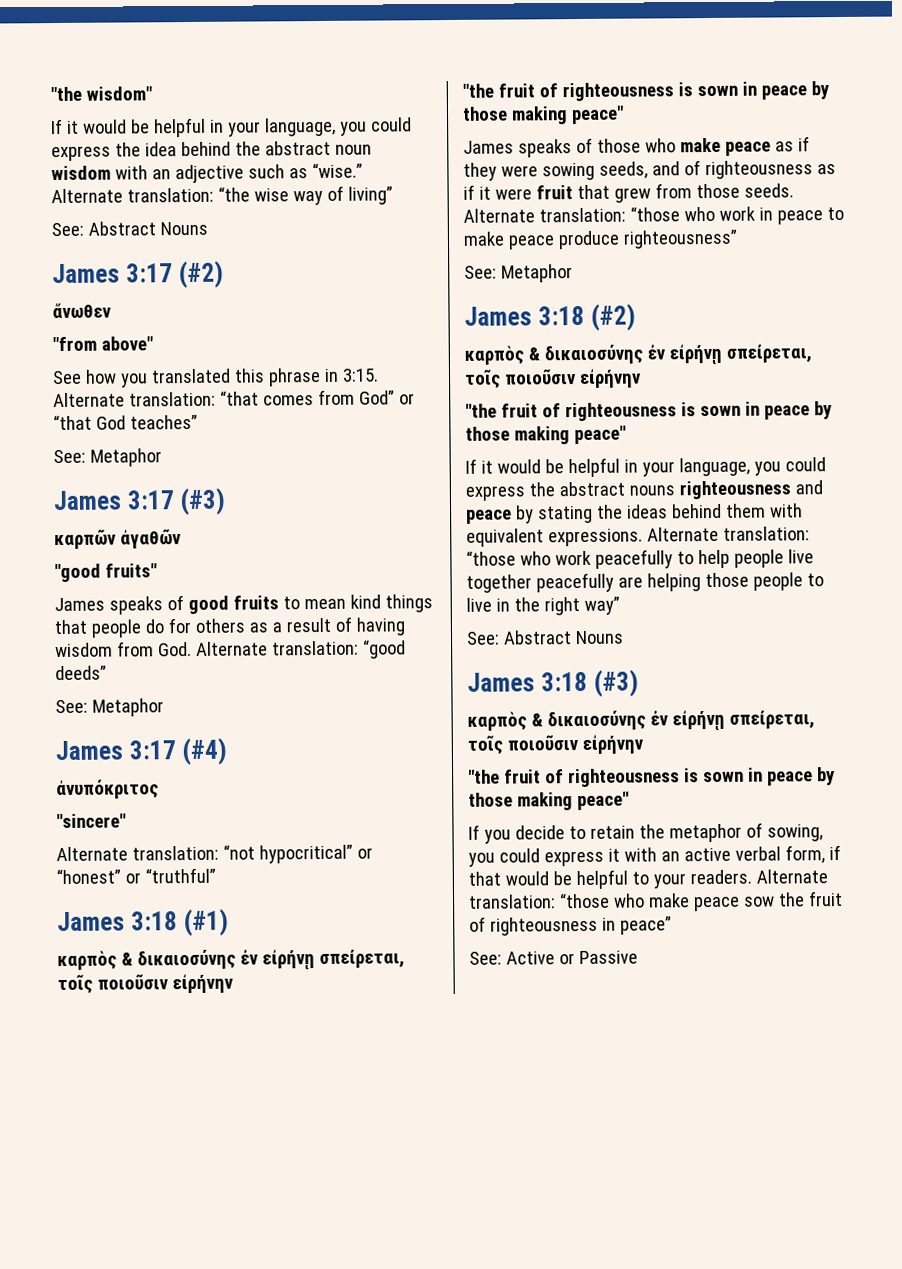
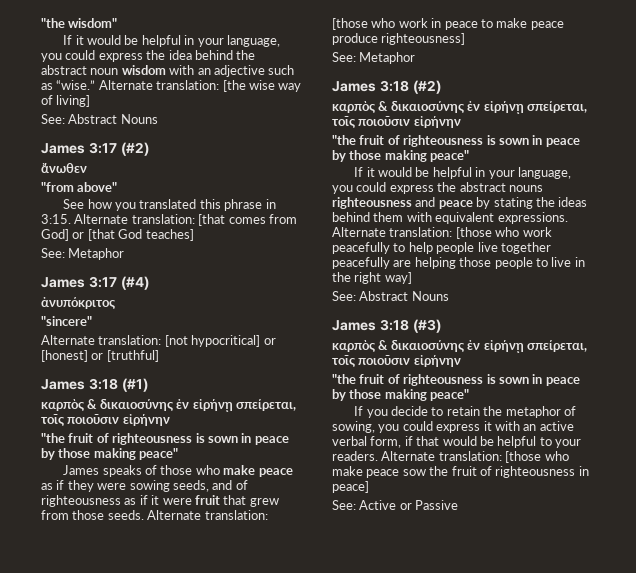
[217,186,250,202] “the -> [222,80,246,92] [the
[347,186,393,205] living” -> [56,95,91,107] living]
[219,390,259,406] “that -> [198,214,226,226] [that
[358,390,415,405] [53,414,198,431] [53,448,162,467] [53,487,226,516] [54,529,182,550] [54,563,157,583] [54,594,433,615] [54,616,406,638] [55,639,406,659] [55,665,107,681] God” or “that God teaches” // See: Metaphor // James 3:17 (#3) // καρπῶν ἀγαθῶν // "good fruits" // James speaks of good fruits to mean kind things that people do for others as a result of having wisdom from God. Alternate translation: “good deeds” -> [41,229,194,241] God] or [that God teaches]
[222,844,373,864] [56,867,216,885] “not hypocritical” or “honest” or “truthful” -> [164,335,276,347] [41,350,159,362] [not hypocritical] or [honest] or [truthful]
[629,206,680,222] “those -> [332,18,368,30] [those
[622,229,738,249] righteousness” -> [381,33,466,45] righteousness]
[466,550,516,566] “those -> [455,227,492,239] [those
[583,596,620,615] way” -> [384,272,412,284] way]
[558,892,610,909] “those -> [505,451,542,463] [those
[619,916,672,935] peace” -> [332,481,369,493] peace]

